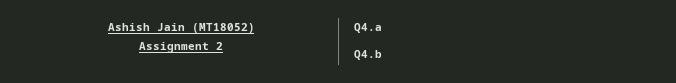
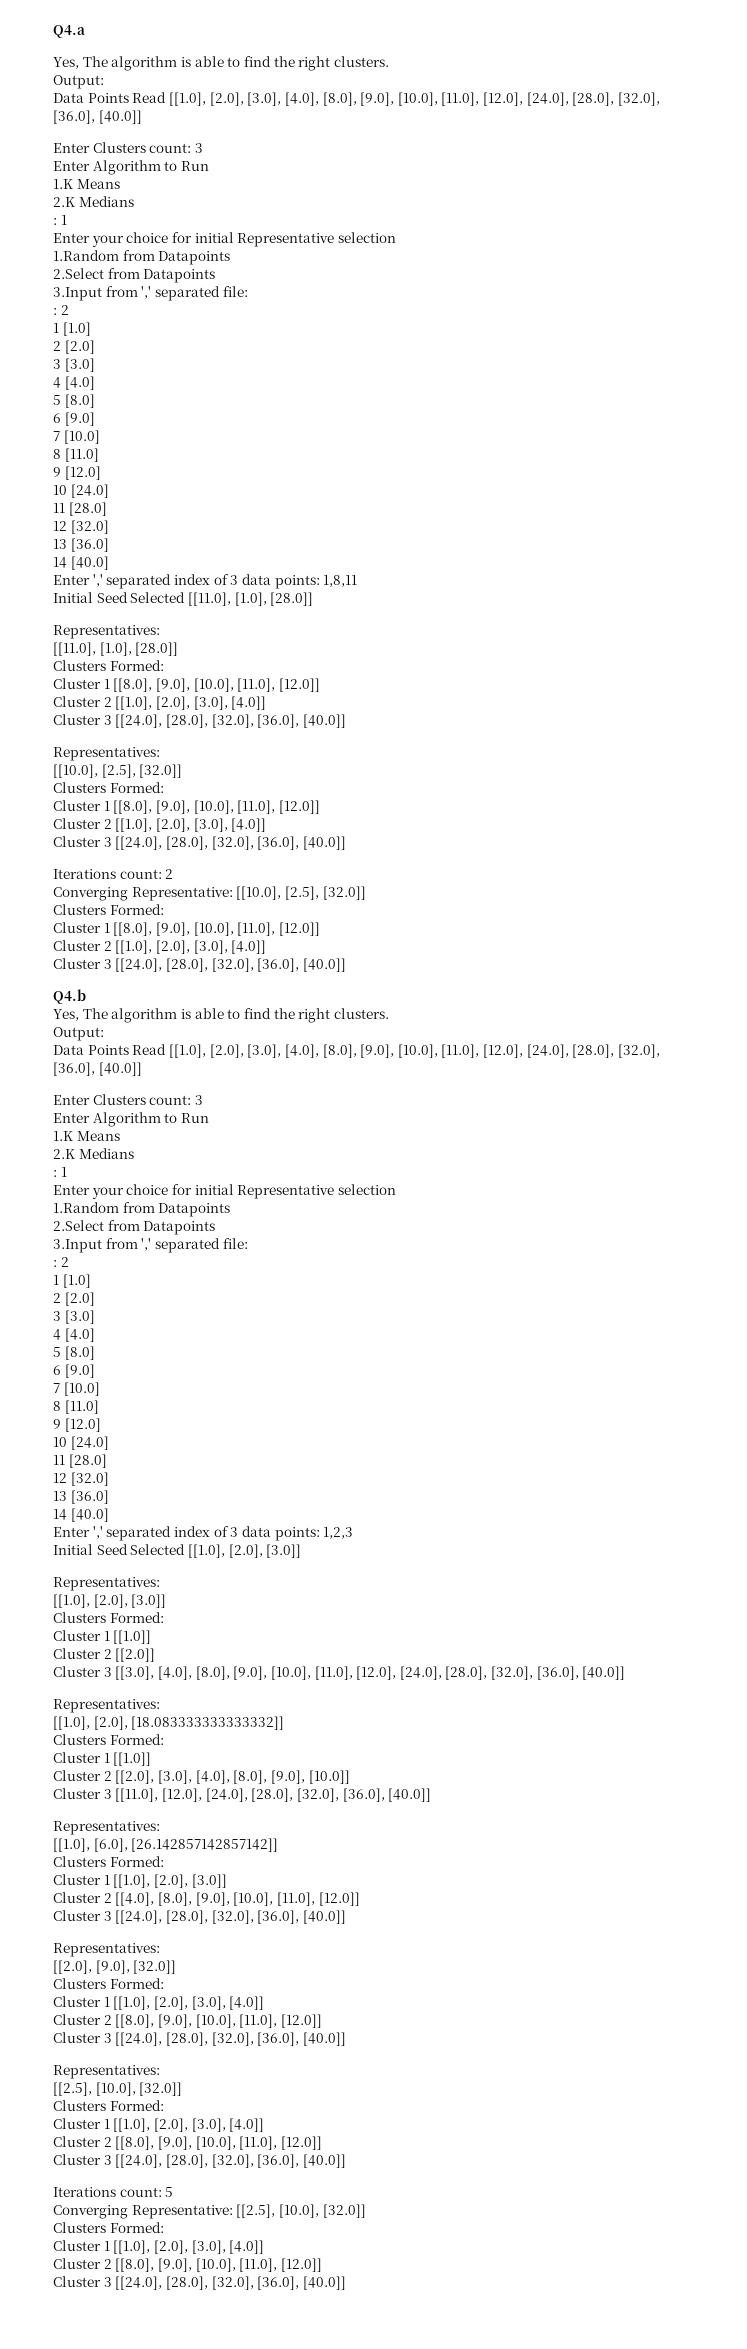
[107,23,255,33] [139,42,223,53] [354,23,382,33] [354,50,382,60] Ashish Jain (MT18052) // Assignment 2 // Q4.a // Q4.b -> [53,25,85,38] [53,56,389,71] [53,75,104,89] [53,92,661,106] [53,110,142,124] [53,142,203,153] [53,160,209,175] [53,179,120,189] [53,196,134,207] [53,215,67,225] [53,232,396,247] [53,250,231,265] [53,268,216,283] [53,286,248,301] [53,305,69,315] [53,322,91,336] [53,340,95,354] [53,358,95,372] [53,376,95,390] [53,394,95,408] [53,412,95,426] [53,430,100,444] [53,448,99,462] [53,466,101,480] [53,484,109,498] [53,502,107,516] [53,520,109,534] [53,538,109,552] [53,556,109,570] [53,574,358,589] [53,592,314,606] [53,625,160,639] [53,642,179,656] [53,660,164,671] [53,678,320,692] [53,696,267,710] [53,714,346,728] [53,747,160,761] [53,764,183,778] [53,782,164,793] [53,800,320,814] [53,818,267,832] [53,836,346,850] [53,869,174,879] [53,886,366,901] [53,904,164,915] [53,922,320,936] [53,940,267,954] [53,958,346,972] [53,989,86,1004] [53,1008,389,1023] [53,1027,104,1041] [53,1044,661,1058] [53,1062,142,1076] [53,1094,203,1105] [53,1112,209,1127] [53,1131,120,1141] [53,1148,134,1159] [53,1167,67,1177] [53,1184,396,1199] [53,1202,231,1217] [53,1220,216,1235] [53,1238,248,1253] [53,1257,69,1267] [53,1274,91,1288] [53,1292,95,1306] [53,1310,95,1324] [53,1328,95,1342] [53,1346,95,1360] [53,1364,95,1378] [53,1382,100,1396] [53,1400,99,1414] [53,1418,101,1432] [53,1436,109,1450] [53,1454,107,1468] [53,1472,109,1486] [53,1490,109,1504] [53,1508,109,1522] [53,1526,354,1541] [53,1544,302,1558] [53,1577,160,1591] [53,1594,167,1608] [53,1612,164,1623] [53,1630,152,1644] [53,1648,156,1662] [53,1666,626,1680] [53,1699,160,1713] [53,1716,285,1730] [53,1734,164,1745] [53,1752,152,1766] [53,1770,350,1784] [53,1788,432,1802] [53,1821,160,1835] [53,1838,279,1852] [53,1856,164,1867] [53,1874,227,1888] [53,1892,360,1906] [53,1910,346,1924] [53,1943,160,1957] [53,1960,177,1974] [53,1978,164,1989] [53,1996,265,2010] [53,2014,322,2028] [53,2032,346,2046] [53,2065,160,2079] [53,2082,183,2096] [53,2100,164,2111] [53,2118,265,2132] [53,2136,322,2150] [53,2154,346,2168] [53,2187,174,2197] [53,2204,366,2219] [53,2222,164,2233] [53,2240,265,2254] [53,2258,322,2272] [53,2276,346,2290] Q4.a // Yes, The algorithm is able to find the right clusters. // Output: // Data Points Read [[1.0], [2.0], [3.0], [4.0], [8.0], [9.0], [10.0], [11.0], [12.0], [24.0], [28.0], [32.0], [36.0], [40.0]] // Enter Clusters count: 3 // Enter Algorithm to Run // 1.K Means // 2.K Medians // : 1 // Enter your choice for initial Representative selection // 1.Random from Datapoints // 2.Select from Datapoints // 3.Input from ',' separated file: // : 2 // 1 [1.0] // 2 [2.0] // 3 [3.0] // 4 [4.0] // 5 [8.0] // 6 [9.0] // 7 [10.0] // 8 [11.0] // 9 [12.0] // 10 [24.0] // 11 [28.0] // 12 [32.0] // 13 [36.0] // 14 [40.0] // Enter ',' separated index of 3 data points: 1,8,11 // Initial Seed Selected [[11.0], [1.0], [28.0]] // Representatives: // [[11.0], [1.0], [28.0]] // Clusters Formed: // Cluster 1 [[8.0], [9.0], [10.0], [11.0], [12.0]] // Cluster 2 [[1.0], [2.0], [3.0], [4.0]] // Cluster 3 [[24.0], [28.0], [32.0], [36.0], [40.0]] // Representatives: // [[10.0], [2.5], [32.0]] // Clusters Formed: // Cluster 1 [[8.0], [9.0], [10.0], [11.0], [12.0]] // Cluster 2 [[1.0], [2.0], [3.0], [4.0]] // Cluster 3 [[24.0], [28.0], [32.0], [36.0], [40.0]] // Iterations count: 2 // Converging Representative: [[10.0], [2.5], [32.0]] // Clusters Formed: // Cluster 1 [[8.0], [9.0], [10.0], [11.0], [12.0]] // Cluster 2 [[1.0], [2.0], [3.0], [4.0]] // Cluster 3 [[24.0], [28.0], [32.0], [36.0], [40.0]] // Q4.b // Yes, The algorithm is able to find the right clusters. // Output: // Data Points Read [[1.0], [2.0], [3.0], [4.0], [8.0], [9.0], [10.0], [11.0], [12.0], [24.0], [28.0], [32.0], [36.0], [40.0]] // Enter Clusters count: 3 // Enter Algorithm to Run // 1.K Means // 2.K Medians // : 1 // Enter your choice for initial Representative selection // 1.Random from Datapoints // 2.Select from Datapoints // 3.Input from ',' separated file: // : 2 // 1 [1.0] // 2 [2.0] // 3 [3.0] // 4 [4.0] // 5 [8.0] // 6 [9.0] // 7 [10.0] // 8 [11.0] // 9 [12.0] // 10 [24.0] // 11 [28.0] // 12 [32.0] // 13 [36.0] // 14 [40.0] // Enter ',' separated index of 3 data points: 1,2,3 // Initial Seed Selected [[1.0], [2.0], [3.0]] // Representatives: // [[1.0], [2.0], [3.0]] // Clusters Formed: // Cluster 1 [[1.0]] // Cluster 2 [[2.0]] // Cluster 3 [[3.0], [4.0], [8.0], [9.0], [10.0], [11.0], [12.0], [24.0], [28.0], [32.0], [36.0], [40.0]] // Representatives: // [[1.0], [2.0], [18.083333333333332]] // Clusters Formed: // Cluster 1 [[1.0]] // Cluster 2 [[2.0], [3.0], [4.0], [8.0], [9.0], [10.0]] // Cluster 3 [[11.0], [12.0], [24.0], [28.0], [32.0], [36.0], [40.0]] // Representatives: // [[1.0], [6.0], [26.142857142857142]] // Clusters Formed: // Cluster 1 [[1.0], [2.0], [3.0]] // Cluster 2 [[4.0], [8.0], [9.0], [10.0], [11.0], [12.0]] // Cluster 3 [[24.0], [28.0], [32.0], [36.0], [40.0]] // Representatives: // [[2.0], [9.0], [32.0]] // Clusters Formed: // Cluster 1 [[1.0], [2.0], [3.0], [4.0]] // Cluster 2 [[8.0], [9.0], [10.0], [11.0], [12.0]] // Cluster 3 [[24.0], [28.0], [32.0], [36.0], [40.0]] // Representatives: // [[2.5], [10.0], [32.0]] // Clusters Formed: // Cluster 1 [[1.0], [2.0], [3.0], [4.0]] // Cluster 2 [[8.0], [9.0], [10.0], [11.0], [12.0]] // Cluster 3 [[24.0], [28.0], [32.0], [36.0], [40.0]] // Iterations count: 5 // Converging Representative: [[2.5], [10.0], [32.0]] // Clusters Formed: // Cluster 1 [[1.0], [2.0], [3.0], [4.0]] // Cluster 2 [[8.0], [9.0], [10.0], [11.0], [12.0]] // Cluster 3 [[24.0], [28.0], [32.0], [36.0], [40.0]]

